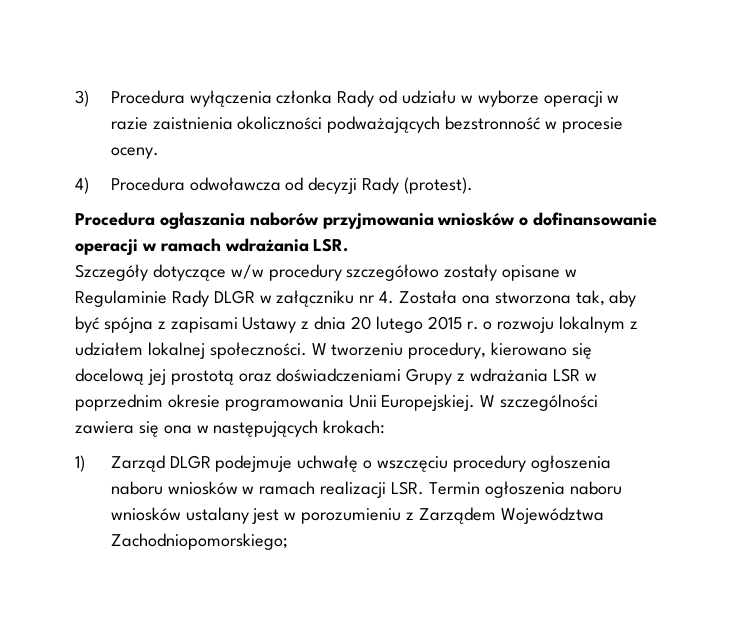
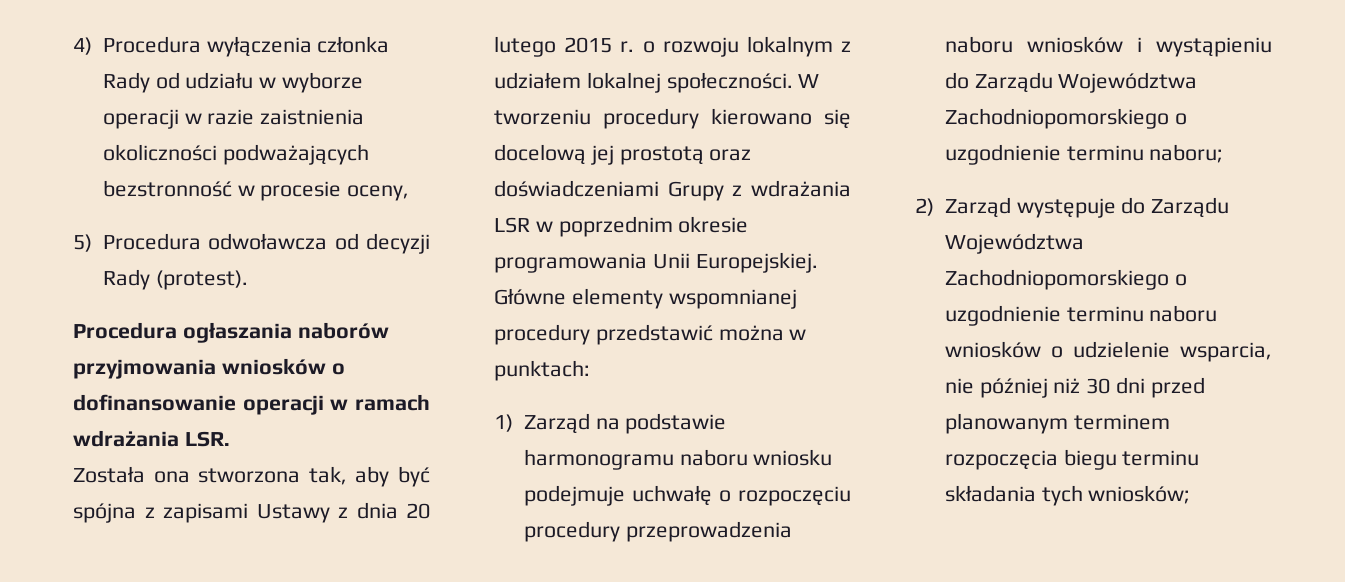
[75,90,89,107] 3) -> [73,37,92,55] 4)
[110,147,159,159] [75,177,89,194] oceny. // 4) -> [347,185,410,201] [73,234,92,252] oceny, // 5)
[75,264,578,281] [75,290,395,307] Szczegóły dotyczące w/w procedury szczegółowo zostały opisane w Regulaminie Rady DLGR w załączniku nr 4. -> (230, 439) none
[408,342,487,359] procedury, -> [603,108,699,129] procedury
[480,394,599,411] [75,420,386,437] [75,455,611,472] [110,481,622,498] [110,507,604,524] [110,533,288,550] W szczególności zawiera się ona w następujących krokach: // 1) Zarząd DLGR podejmuje uchwałę o wszczęciu procedury ogłoszenia naboru wniosków w ramach realizacji LSR. Termin ogłoszenia naboru wniosków ustalany jest w porozumieniu z Zarządem Województwa Zachodniopomorskiego; -> [494,288,797,309] [494,324,807,345] [494,360,590,381] [494,413,727,434] [523,449,833,470] [523,485,851,506] [523,521,792,542] [944,36,1272,57] [944,72,1198,93] [944,108,1187,129] [944,144,1224,165] [915,197,1230,218] [944,233,1084,254] [944,269,1187,290] [944,305,1218,326] [944,341,1272,362] [944,377,1205,398] [944,413,1170,434] [944,449,1200,470] [944,485,1191,506] Główne elementy wspomnianej procedury przedstawić można w punktach: // 1) Zarząd na podstawie harmonogramu naboru wniosku podejmuje uchwałę o rozpoczęciu procedury przeprowadzenia naboru wniosków i wystąpieniu do Zarządu Województwa Zachodniopomorskiego o uzgodnienie terminu naboru; // 2) Zarząd występuje do Zarządu Województwa Zachodniopomorskiego o uzgodnienie terminu naboru wniosków o udzielenie wsparcia, nie później niż 30 dni przed planowanym terminem rozpoczęcia biegu terminu składania tych wniosków;

